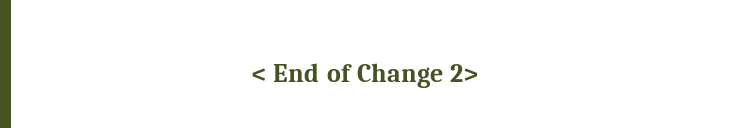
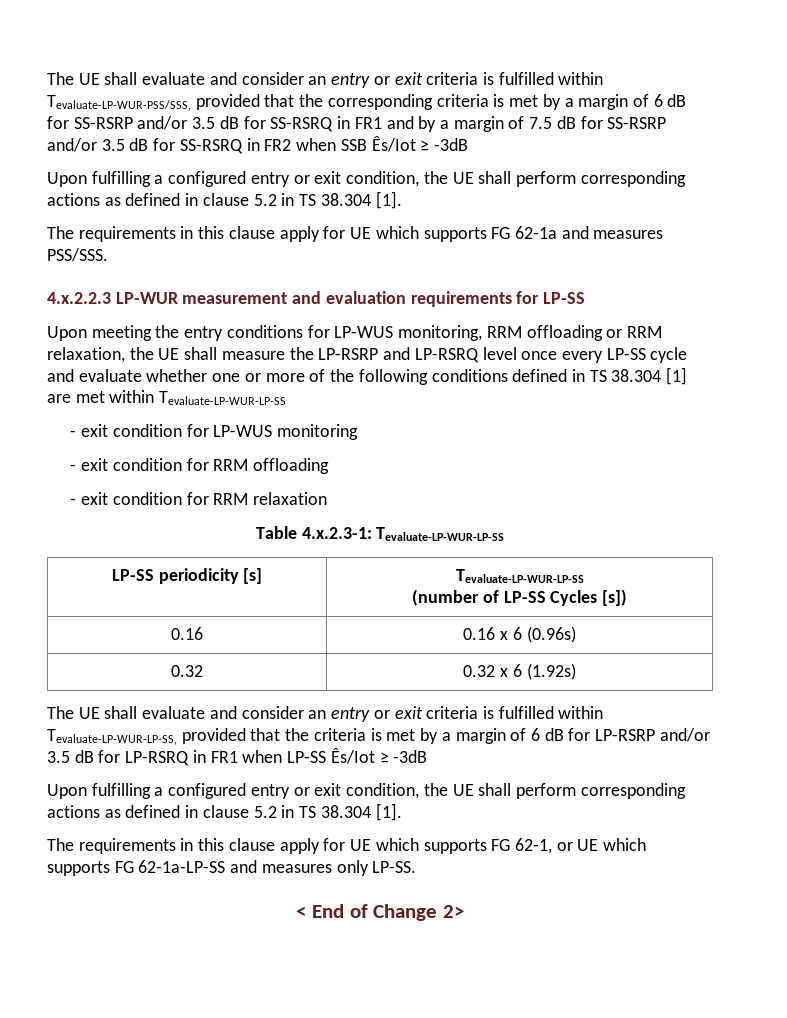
(251, 75) none -> [47,72,604,88] [47,94,687,111] [47,116,667,132] [47,136,468,154] [47,171,686,187] [47,191,402,209] [47,226,664,242] [47,248,108,262] [47,291,586,307] [47,325,662,341] [47,347,688,363] [47,367,688,385] [47,390,287,405] [70,424,359,440] [70,458,330,474] [70,492,328,505] [255,526,505,541] [111,568,263,584] [455,569,584,583] [412,589,627,606] [171,627,203,640] [463,626,576,643] [171,665,203,677] [463,663,576,680] [47,706,604,722] [47,728,710,745] [47,748,428,766] [47,783,686,799] [47,803,402,821] [47,838,647,854] [47,860,417,876] The UE shall evaluate and consider an entry or exit criteria is fulfilled within Tevaluate-LP-WUR-PSS/SSS, provided that the corresponding criteria is met by a margin of 6 dB for SS-RSRP and/or 3.5 dB for SS-RSRQ in FR1 and by a margin of 7.5 dB for SS-RSRP and/or 3.5 dB for SS-RSRQ in FR2 when SSB Ês/Iot ≥ -3dB // Upon fulfilling a configured entry or exit condition, the UE shall perform corresponding actions as defined in clause 5.2 in TS 38.304 [1]. // The requirements in this clause apply for UE which supports FG 62-1a and measures PSS/SSS. // 4.x.2.2.3 LP-WUR measurement and evaluation requirements for LP-SS // Upon meeting the entry conditions for LP-WUS monitoring, RRM offloading or RRM relaxation, the UE shall measure the LP-RSRP and LP-RSRQ level once every LP-SS cycle and evaluate whether one or more of the following conditions defined in TS 38.304 [1] are met within Tevaluate-LP-WUR-LP-SS // - exit condition for LP-WUS monitoring // - exit condition for RRM offloading // - exit condition for RRM relaxation // Table 4.x.2.3-1: Tevaluate-LP-WUR-LP-SS // LP-SS periodicity [s] | Tevaluate-LP-WUR-LP-SS // (number of LP-SS Cycles [s]) // 0.16 | 0.16 x 6 (0.96s) // 0.32 | 0.32 x 6 (1.92s) // The UE shall evaluate and consider an entry or exit criteria is fulfilled within Tevaluate-LP-WUR-LP-SS, provided that the criteria is met by a margin of 6 dB for LP-RSRP and/or 3.5 dB for LP-RSRQ in FR1 when LP-SS Ês/Iot ≥ -3dB // Upon fulfilling a configured entry or exit condition, the UE shall perform corresponding actions as defined in clause 5.2 in TS 38.304 [1]. // The requirements in this clause apply for UE which supports FG 62-1, or UE which supports FG 62-1a-LP-SS and measures only LP-SS. //

